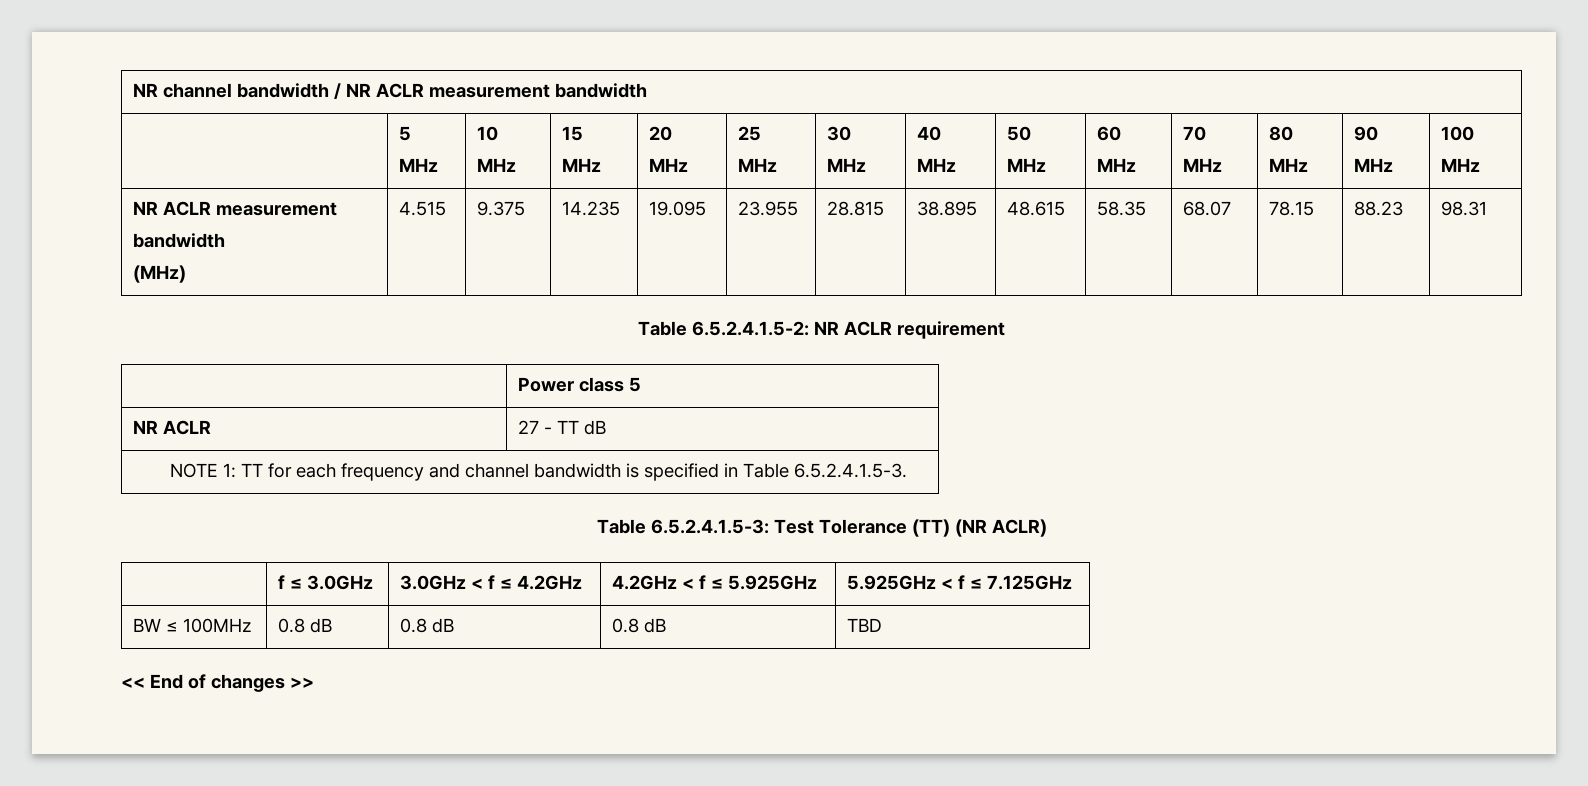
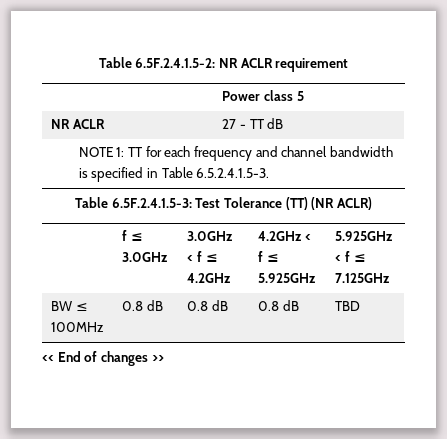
[132,83,647,99] [398,126,411,141] [398,158,438,172] [476,126,498,141] [476,158,516,172] [561,126,583,141] [561,158,601,172] [648,126,672,141] [648,158,688,172] [737,126,761,141] [737,158,777,172] [826,126,851,141] [826,158,866,172] [916,126,941,141] [916,158,956,172] [1006,126,1031,141] [1006,158,1046,172] [1096,126,1121,141] [1096,158,1136,172] [1182,126,1206,141] [1182,158,1222,172] [1268,126,1293,141] [1268,158,1308,172] [1353,126,1378,141] [1353,158,1393,172] [1440,126,1474,141] [1440,158,1480,172] [132,201,337,216] [132,233,225,248] [132,265,186,283] [398,201,446,216] [476,201,525,216] [561,201,620,216] [648,201,706,216] [737,201,798,216] [826,201,884,216] [916,201,977,216] [1006,201,1065,216] [1096,201,1146,216] [1182,201,1231,216] [1268,201,1314,216] [1353,201,1403,216] [1440,201,1487,216] [638,321,809,336] NR channel bandwidth / NR ACLR measurement bandwidth // | 5 MHz | 10 MHz | 15 MHz | 20 MHz | 25 MHz | 30 MHz | 40 MHz | 50 MHz | 60 MHz | 70 MHz | 80 MHz | 90 MHz | 100 MHz // NR ACLR measurement bandwidth // (MHz) | 4.515 | 9.375 | 14.235 | 19.095 | 23.955 | 28.815 | 38.895 | 48.615 | 58.35 | 68.07 | 78.15 | 88.23 | 98.31 // Table 6.5.2.4.1.5-2: -> [98,57,216,68] Table 6.5F.2.4.1.5-2:
[650,519,769,534] 6.5.2.4.1.5-3: -> [111,198,192,208] 6.5F.2.4.1.5-3:

